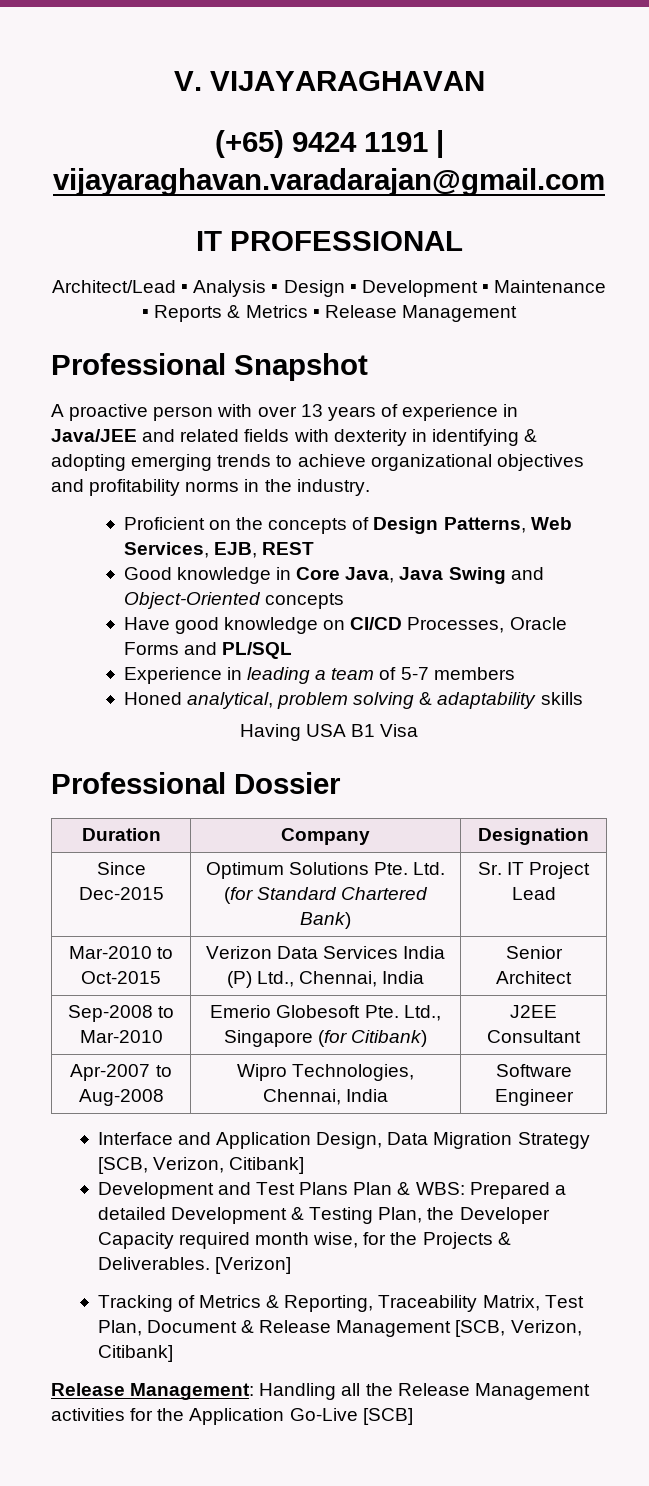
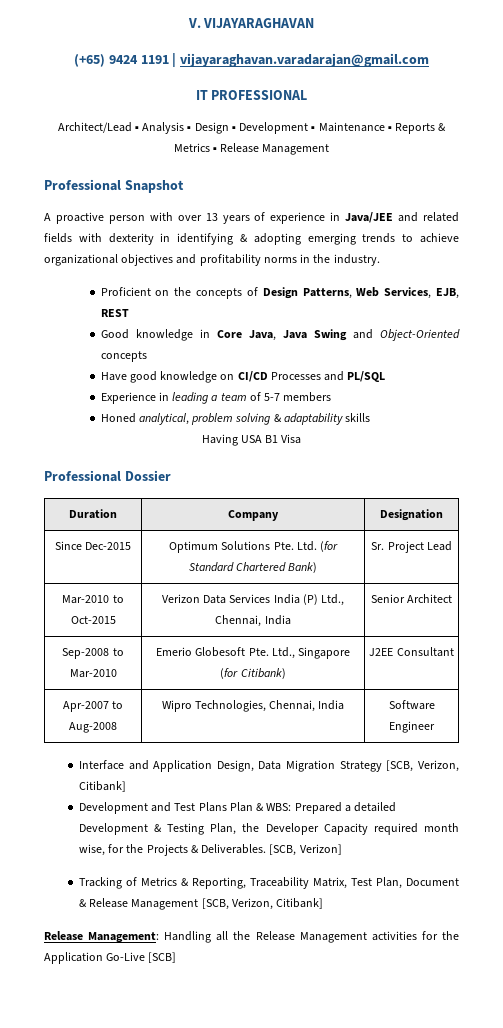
[407,617,567,633] [123,642,179,655] Processes, Oracle Forms -> [270,372,321,380] Processes
[507,862,524,875] IT -> (385, 546) none
[214,1257,291,1274] [Verizon] -> [269,844,342,856] [SCB, Verizon]

